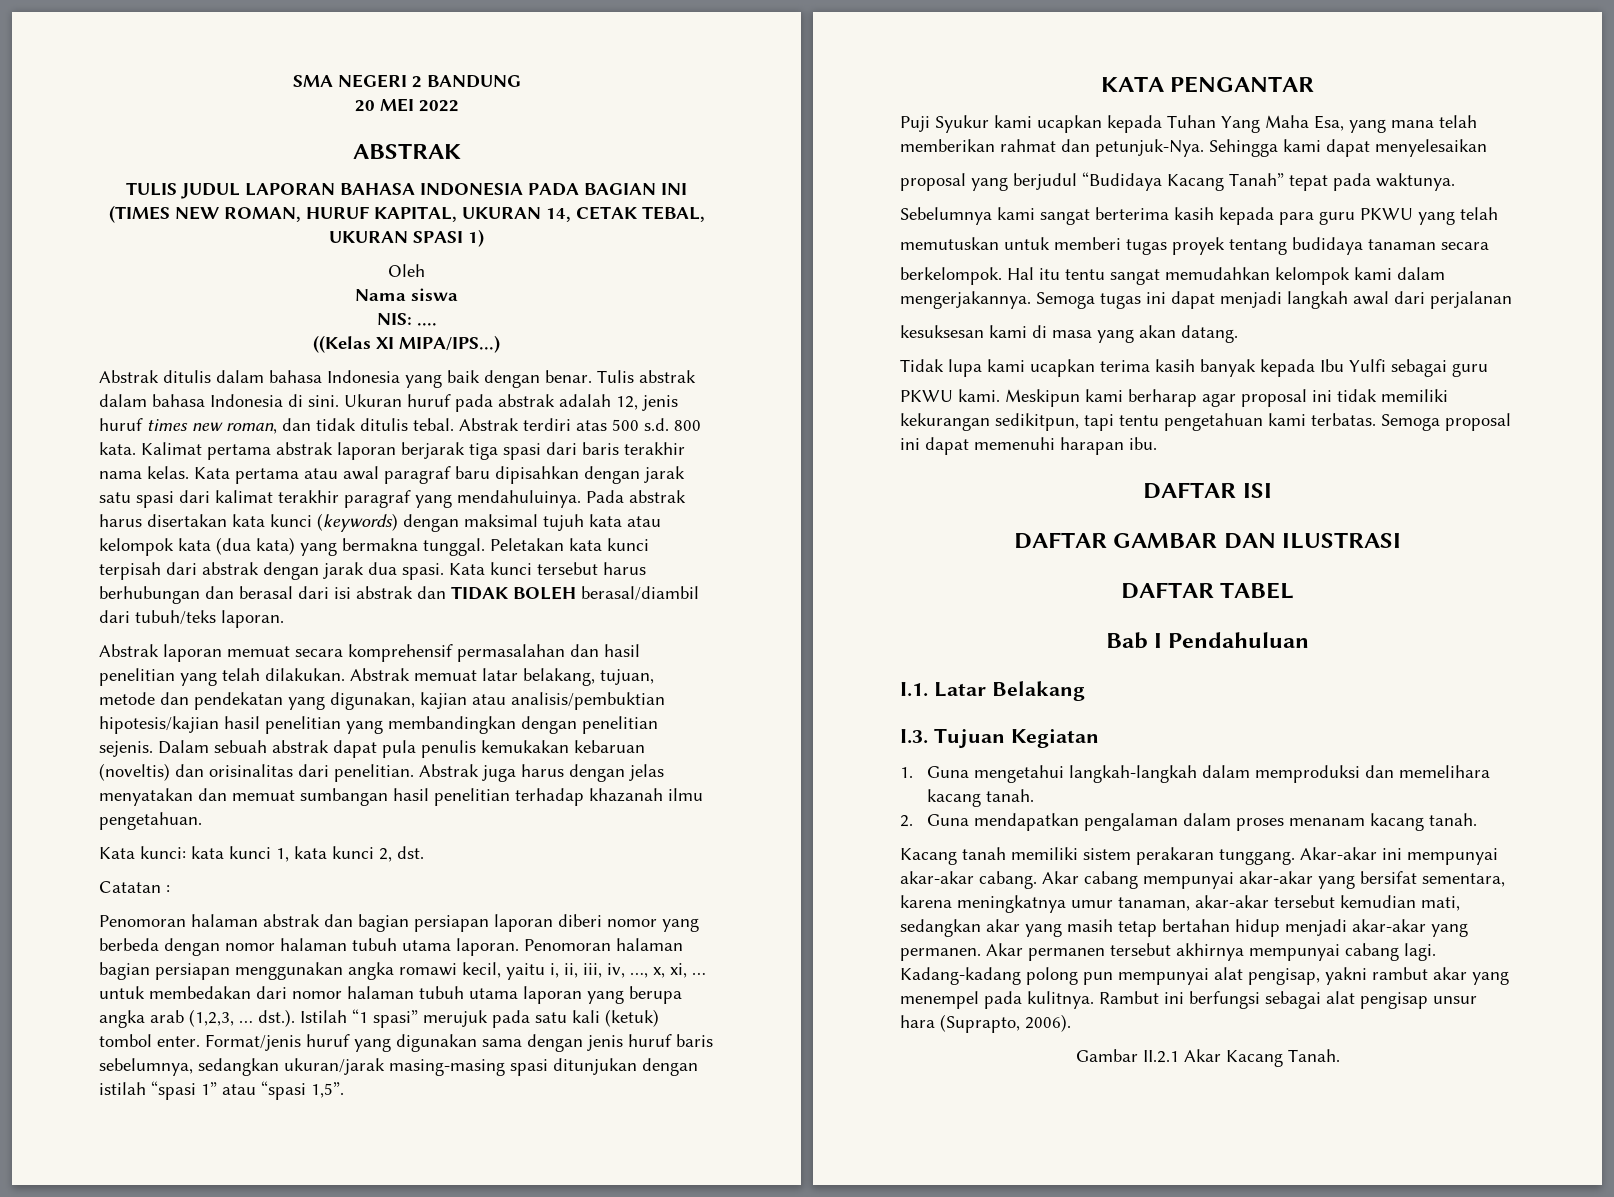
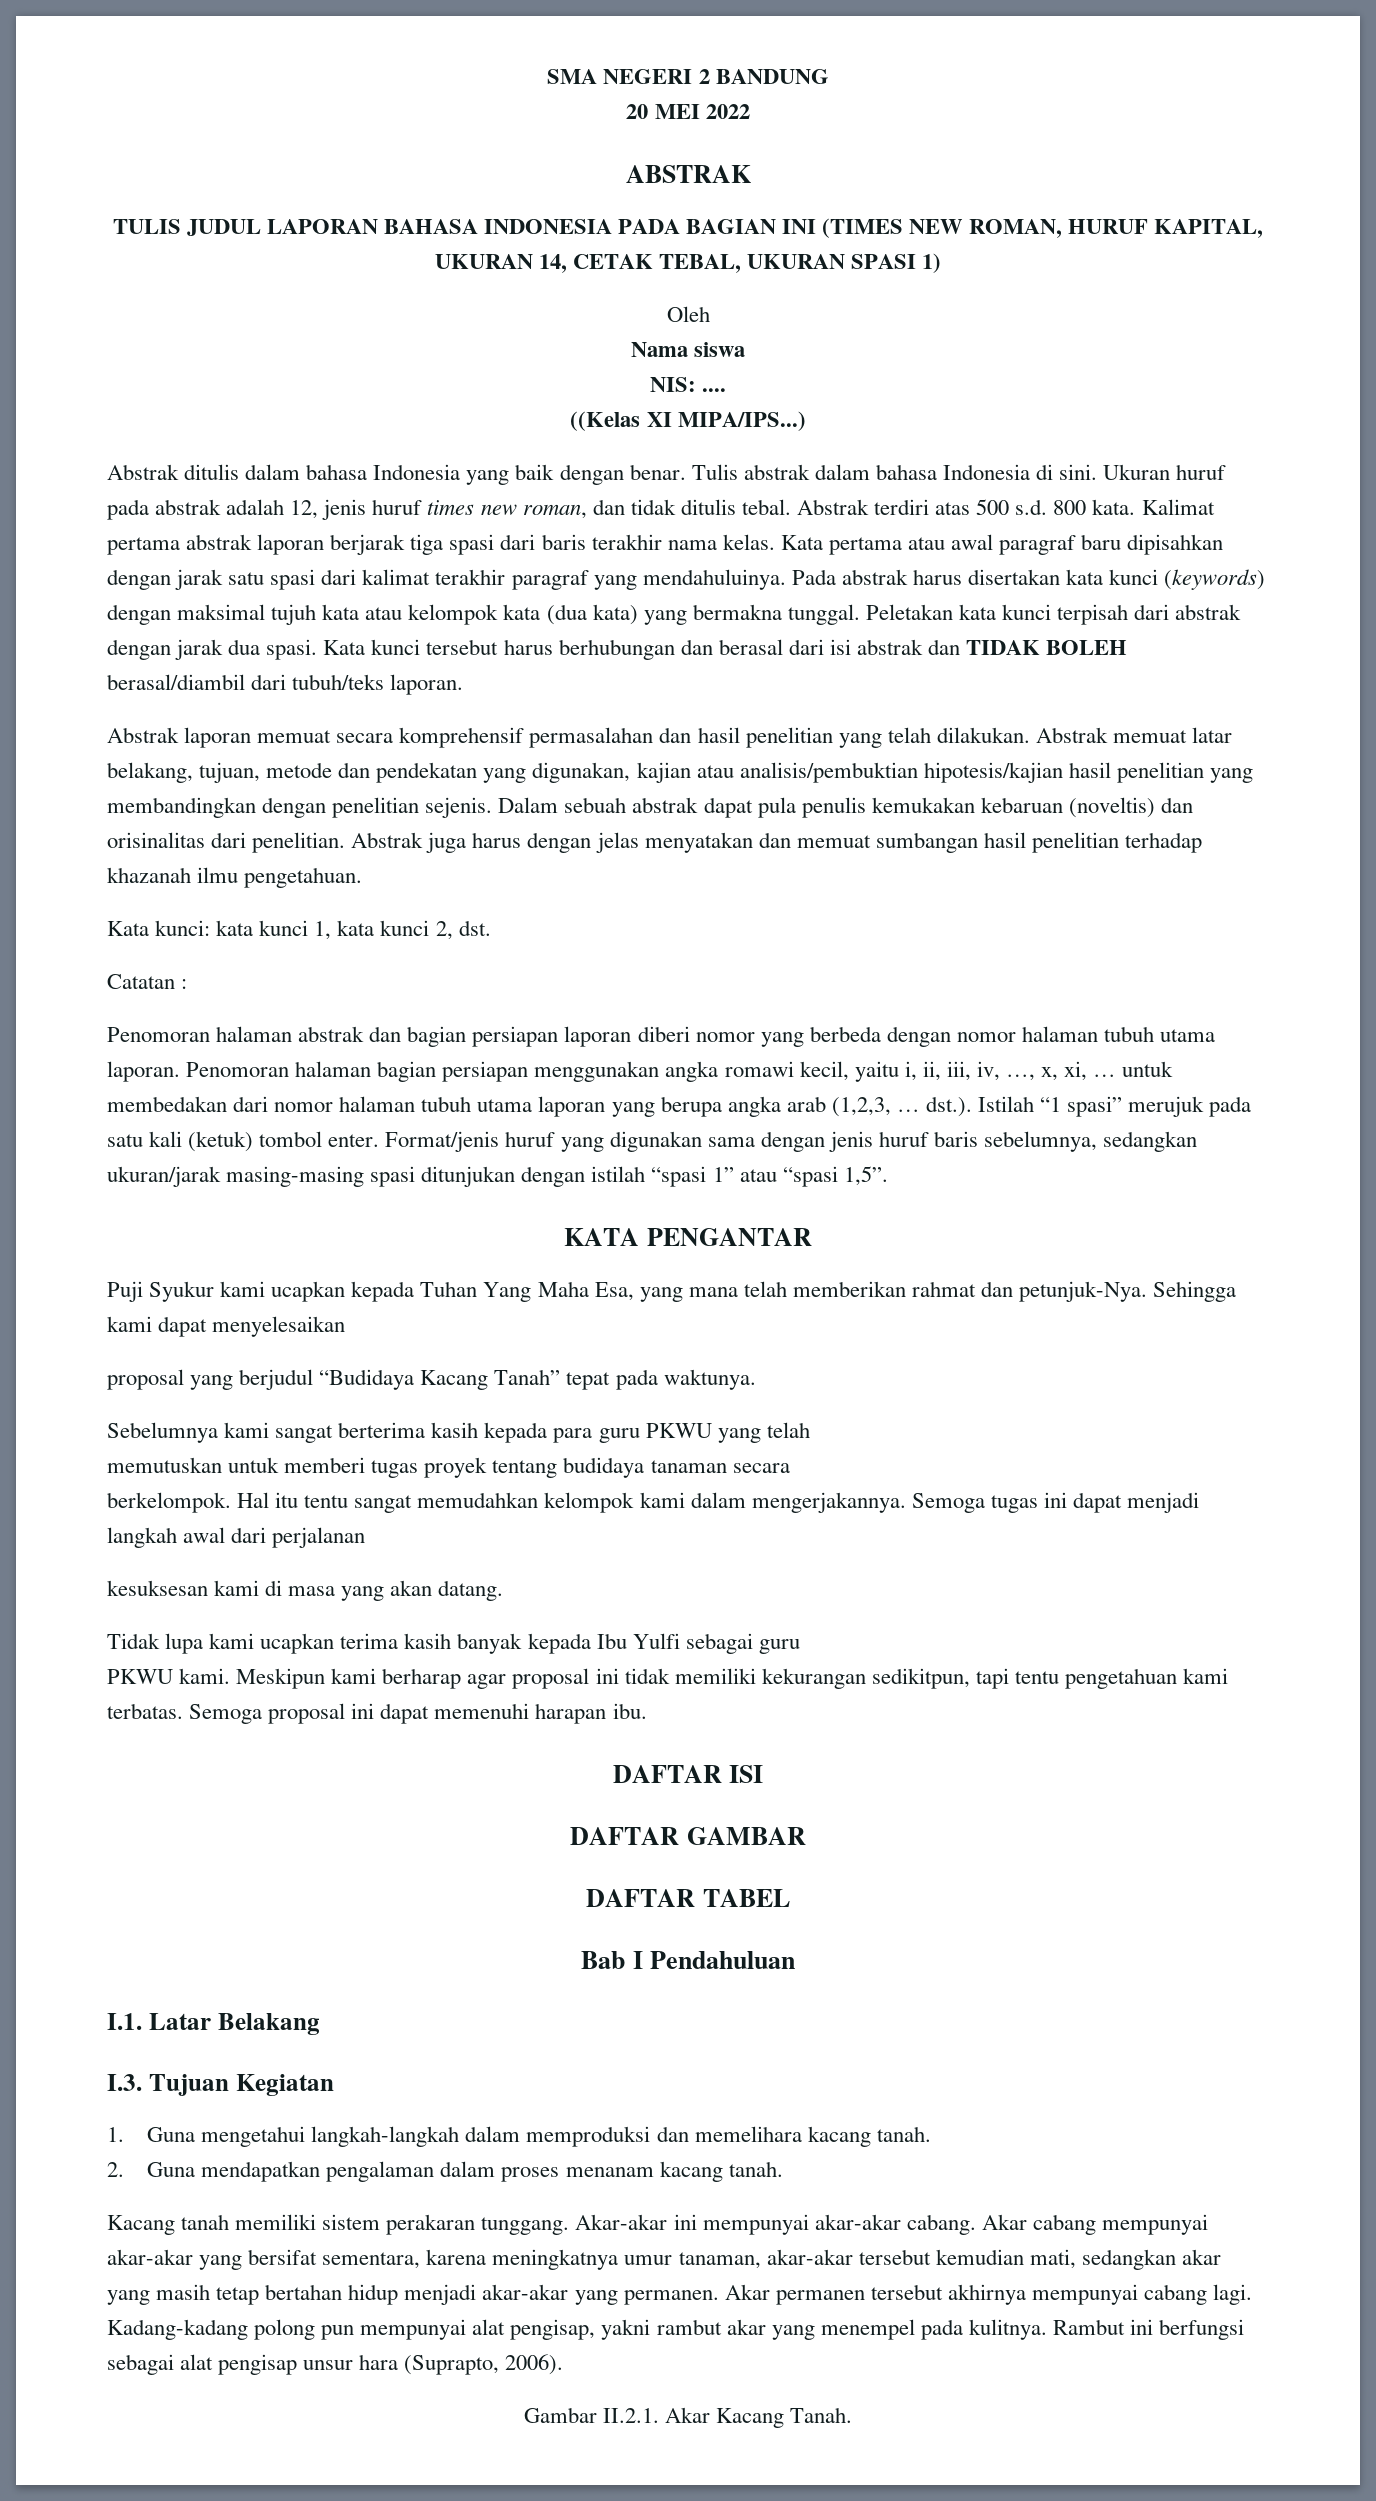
[1223,532,1402,549] DAN ILUSTRASI -> (806, 1836) none
[1142,1050,1179,1063] II.2.1 -> [602,2408,659,2423] II.2.1.

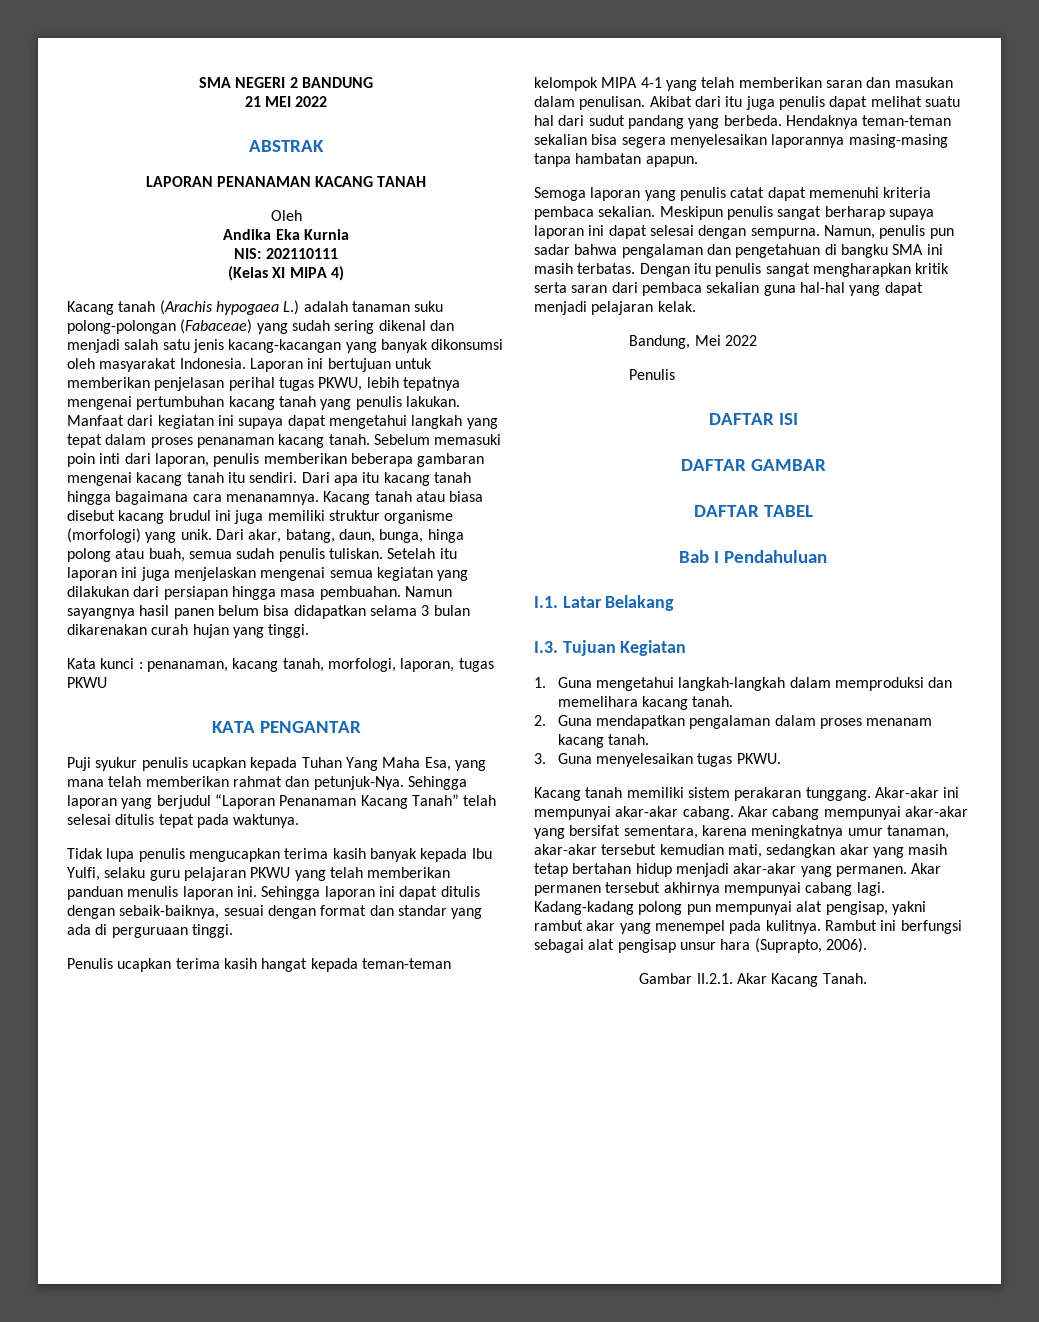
[626,104,649,119] 20 -> [244,96,261,107] 21
[112,218,1264,238] [434,253,942,273] [666,306,710,322] [630,342,746,357] [649,377,727,392] [570,411,806,431] [107,464,1227,485] [107,499,1215,520] [107,534,1224,555] [107,569,1266,590] [107,604,1242,625] [107,639,1128,660] [107,674,464,695] [107,727,1233,748] [107,762,1253,783] [107,797,1193,818] [107,832,1203,853] [107,867,363,888] [107,920,491,940] [107,974,188,989] [107,1026,1216,1047] [107,1061,1174,1082] [107,1096,1252,1117] [107,1131,1198,1152] [107,1166,888,1187] TULIS JUDUL LAPORAN BAHASA INDONESIA PADA BAGIAN INI (TIMES NEW ROMAN, HURUF KAPITAL, UKURAN 14, CETAK TEBAL, UKURAN SPASI 1) // Oleh // Nama siswa // NIS: .... // ((Kelas XI MIPA/IPS...) // Abstrak ditulis dalam bahasa Indonesia yang baik dengan benar. Tulis abstrak dalam bahasa Indonesia di sini. Ukuran huruf pada abstrak adalah 12, jenis huruf times new roman, dan tidak ditulis tebal. Abstrak terdiri atas 500 s.d. 800 kata. Kalimat pertama abstrak laporan berjarak tiga spasi dari baris terakhir nama kelas. Kata pertama atau awal paragraf baru dipisahkan dengan jarak satu spasi dari kalimat terakhir paragraf yang mendahuluinya. Pada abstrak harus disertakan kata kunci (keywords) dengan maksimal tujuh kata atau kelompok kata (dua kata) yang bermakna tunggal. Peletakan kata kunci terpisah dari abstrak dengan jarak dua spasi. Kata kunci tersebut harus berhubungan dan berasal dari isi abstrak dan TIDAK BOLEH berasal/diambil dari tubuh/teks laporan. // Abstrak laporan memuat secara komprehensif permasalahan dan hasil penelitian yang telah dilakukan. Abstrak memuat latar belakang, tujuan, metode dan pendekatan yang digunakan, kajian atau analisis/pembuktian hipotesis/kajian hasil penelitian yang membandingkan dengan penelitian sejenis. Dalam sebuah abstrak dapat pula penulis kemukakan kebaruan (noveltis) dan orisinalitas dari penelitian. Abstrak juga harus dengan jelas menyatakan dan memuat sumbangan hasil penelitian terhadap khazanah ilmu pengetahuan. // Kata kunci: kata kunci 1, kata kunci 2, dst. // Catatan : // Penomoran halaman abstrak dan bagian persiapan laporan diberi nomor yang berbeda dengan nomor halaman tubuh utama laporan. Penomoran halaman bagian persiapan menggunakan angka romawi kecil, yaitu i, ii, iii, iv, …, x, xi, … untuk membedakan dari nomor halaman tubuh utama laporan yang berupa angka arab (1,2,3, … dst.). Istilah “1 spasi” merujuk pada satu kali (ketuk) tombol enter. Format/jenis huruf yang digunakan sama dengan jenis huruf baris sebelumnya, sedangkan ukuran/jarak masing-masing spasi ditunjukan dengan istilah “spasi 1” atau “spasi 1,5”. -> [145,176,427,187] [270,210,302,221] [223,229,349,240] [234,248,338,259] [228,266,344,281] [67,300,444,315] [67,319,454,334] [67,339,504,353] [67,358,432,372] [67,377,460,391] [67,396,460,410] [67,415,498,429] [67,434,502,448] [67,453,485,467] [67,472,471,486] [67,491,484,505] [67,510,454,524] [67,528,464,543] [67,548,457,562] [67,567,469,581] [67,586,452,600] [67,605,470,619] [67,624,310,638] [67,658,494,672] [67,677,107,688] LAPORAN PENANAMAN KACANG TANAH // Oleh // Andika Eka Kurnia // NIS: 202110111 // (Kelas XI MIPA 4) // Kacang tanah (Arachis hypogaea L.) adalah tanaman suku polong-polongan (Fabaceae) yang sudah sering dikenal dan menjadi salah satu jenis kacang-kacangan yang banyak dikonsumsi oleh masyarakat Indonesia. Laporan ini bertujuan untuk memberikan penjelasan perihal tugas PKWU, lebih tepatnya mengenai pertumbuhan kacang tanah yang penulis lakukan. Manfaat dari kegiatan ini supaya dapat mengetahui langkah yang tepat dalam proses penanaman kacang tanah. Sebelum memasuki poin inti dari laporan, penulis memberikan beberapa gambaran mengenai kacang tanah itu sendiri. Dari apa itu kacang tanah hingga bagaimana cara menanamnya. Kacang tanah atau biasa disebut kacang brudul ini juga memiliki struktur organisme (morfologi) yang unik. Dari akar, batang, daun, bunga, hinga polong atau buah, semua sudah penulis tuliskan. Setelah itu laporan ini juga menjelaskan mengenai semua kegiatan yang dilakukan dari persiapan hingga masa pembuahan. Namun sayangnya hasil panen belum bisa didapatkan selama 3 bulan dikarenakan curah hujan yang tinggi. // Kata kunci : penanaman, kacang tanah, morfologi, laporan, tugas PKWU
[149,1281,266,1302] Syukur kami -> [95,757,188,771] syukur penulis
[107,1316,346,1337] [107,1369,756,1390] [107,1422,810,1443] [107,1457,790,1478] [107,1492,1200,1513] [107,1527,366,1548] [107,1580,504,1601] kami dapat menyelesaikan // proposal yang berjudul “Budidaya Kacang Tanah” tepat pada waktunya. // Sebelumnya kami sangat berterima kasih kepada para guru PKWU yang telah // memutuskan untuk memberi tugas proyek tentang budidaya tanaman secara // berkelompok. Hal itu tentu sangat memudahkan kelompok kami dalam mengerjakannya. Semoga tugas ini dapat menjadi langkah awal dari perjalanan // kesuksesan kami di masa yang akan datang. -> [67,794,497,809] [67,814,300,828] laporan yang berjudul “Laporan Penanaman Kacang Tanah” telah selesai ditulis tepat pada waktunya.
[209,1633,335,1654] kami ucapkan -> [138,848,280,862] penulis mengucapkan
[632,1633,800,1654] [107,1668,1229,1689] [107,1703,647,1724] Yulfi sebagai guru // PKWU kami. Meskipun kami berharap agar proposal ini tidak memiliki kekurangan sedikitpun, tapi tentu pengetahuan kami terbatas. Semoga proposal ini dapat memenuhi harapan ibu. -> [67,867,451,881] [67,886,480,900] [67,905,483,919] [67,924,233,938] [67,958,451,972] [534,77,953,91] [534,96,960,110] [534,115,952,129] [534,134,948,148] [534,153,698,167] [534,187,932,201] [534,206,934,220] [534,225,954,239] [534,244,943,258] [534,263,950,277] [534,282,923,296] [534,301,696,315] [629,335,758,349] [629,369,676,380] Yulfi, selaku guru pelajaran PKWU yang telah memberikan panduan menulis laporan ini. Sehingga laporan ini dapat ditulis dengan sebaik-baiknya, sesuai dengan format dan standar yang ada di perguruaan tinggi. // Penulis ucapkan terima kasih hangat kepada teman-teman kelompok MIPA 4-1 yang telah memberikan saran dan masukan dalam penulisan. Akibat dari itu juga penulis dapat melihat suatu hal dari sudut pandang yang berbeda. Hendaknya teman-teman sekalian bisa segera menyelesaikan laporannya masing-masing tanpa hambatan apapun. // Semoga laporan yang penulis catat dapat memenuhi kriteria pembaca sekalian. Meskipun penulis sangat berharap supaya laporan ini dapat selesai dengan sempurna. Namun, penulis pun sadar bahwa pengalaman dan pengetahuan di bangku SMA ini masih terbatas. Dengan itu penulis sangat mengharapkan kritik serta saran dari pembaca sekalian guna hal-hal yang dapat menjadi pelajaran kelak. // Bandung, Mei 2022 // Penulis
(783, 2169) none -> [534,753,781,767] // 3. Guna menyelesaikan tugas PKWU.

